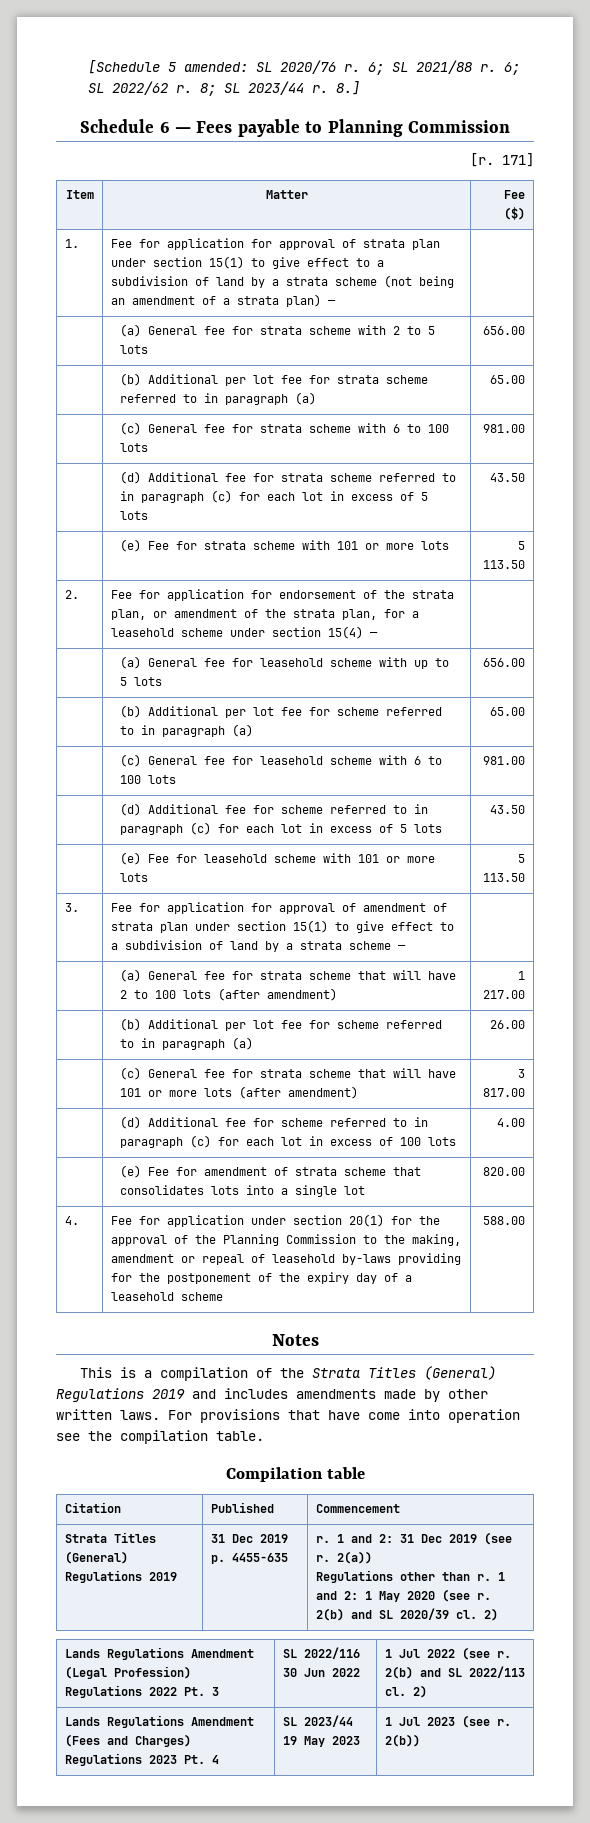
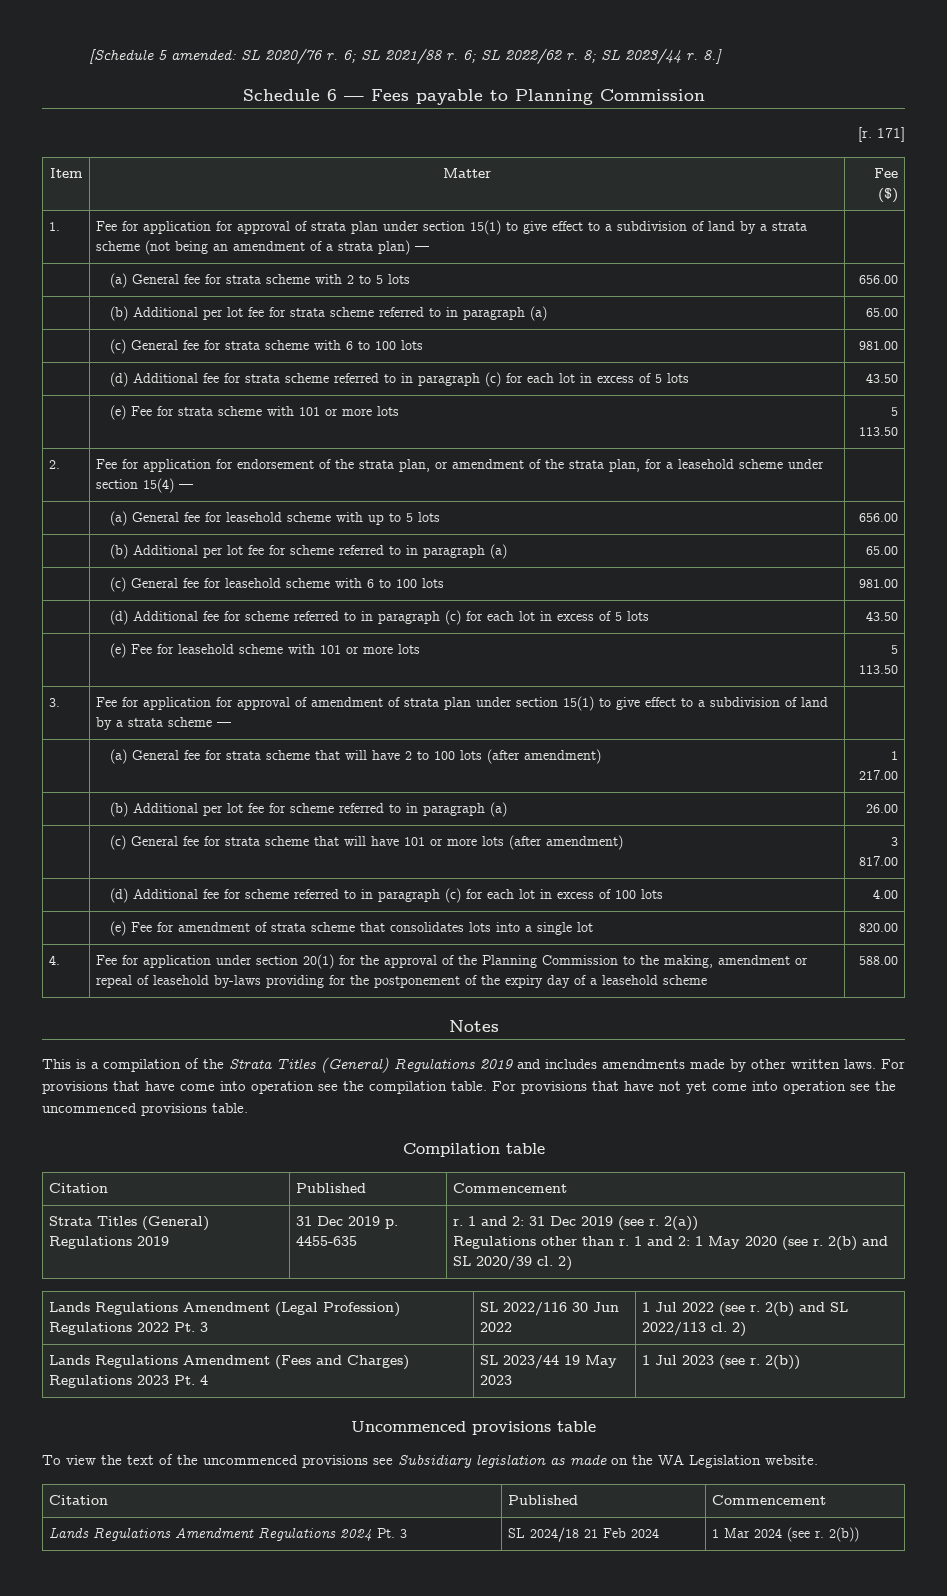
(264, 1436) none -> [492,1081,896,1094] [42,1103,248,1116] For provisions that have not yet come into operation see the uncommenced provisions table.
(420, 1740) none -> [351,1421,596,1435] [42,1454,818,1468] [48,1495,108,1505] [507,1495,578,1505] [711,1495,826,1505] [48,1527,407,1541] [507,1527,659,1542] [711,1527,859,1542] // Uncommenced provisions table // To view the text of the uncommenced provisions see Subsidiary legislation as made on the WA Legislation website. // Citation | Published | Commencement // Lands Regulations Amendment Regulations 2024 Pt. 3 | SL 2024/18 21 Feb 2024 | 1 Mar 2024 (see r. 2(b))

